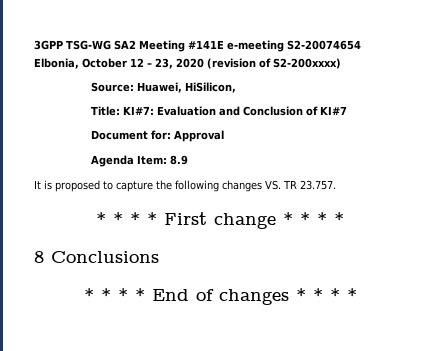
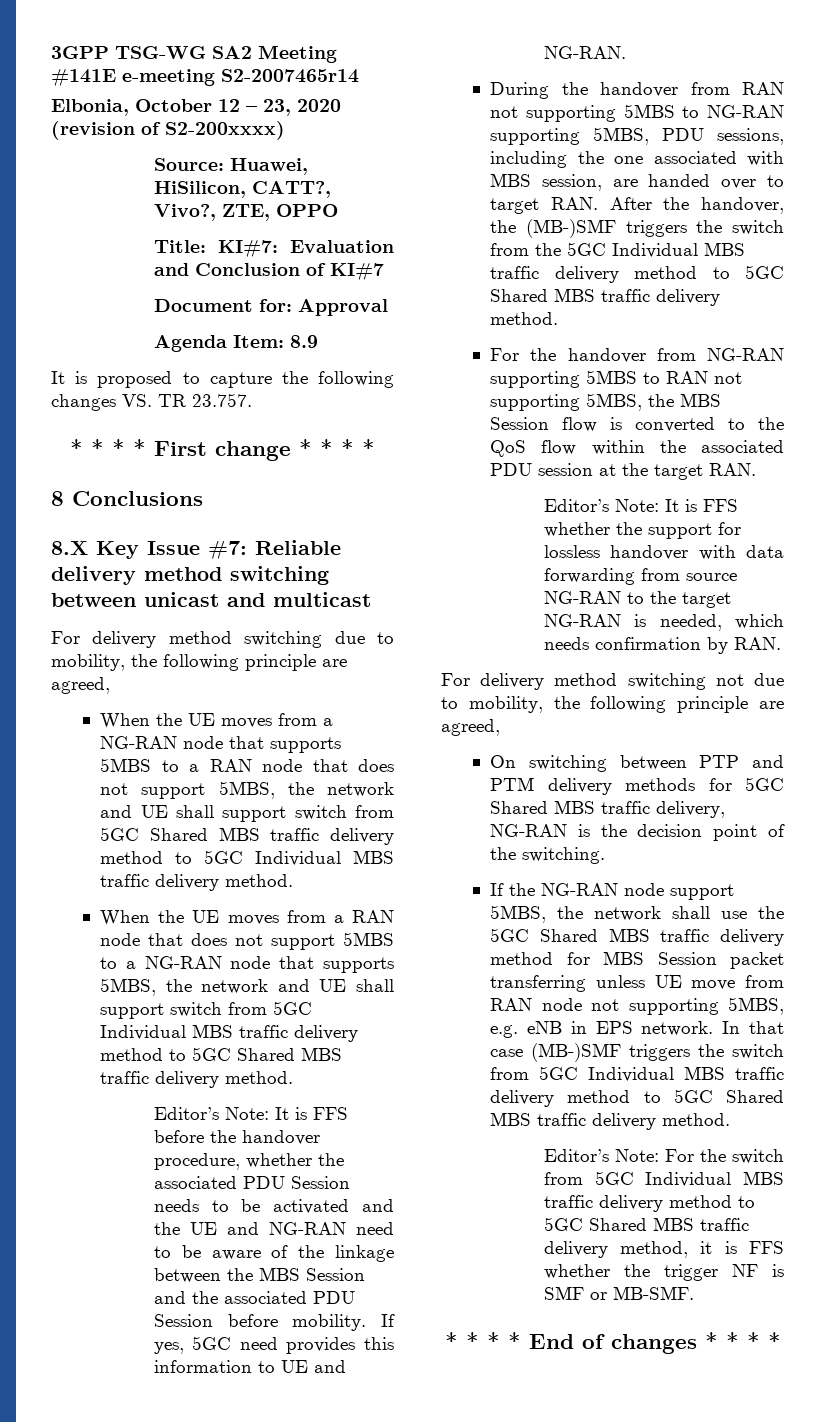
[287,40,361,50] S2-20074654 -> [221,69,359,83] S2-2007465r14
(236, 87) none -> [251,181,331,198] [153,204,338,221] CATT?, Vivo?, ZTE, OPPO
(159, 257) none -> [51,540,341,560] [51,566,329,585] [51,592,371,607] [51,631,394,648] [51,654,347,671] [51,677,110,694] [100,713,334,729] [100,736,342,753] [100,758,394,772] [100,781,394,799] [100,805,394,822] [100,827,394,845] [100,850,394,866] [100,874,294,891] [100,910,394,926] [100,932,394,950] [100,956,394,973] [100,978,394,996] [100,1001,313,1019] [100,1024,359,1042] [100,1047,343,1061] [100,1071,294,1088] [153,1107,348,1120] [153,1130,320,1145] [153,1153,344,1170] [153,1176,350,1189] [153,1199,394,1214] [153,1222,394,1235] [153,1245,394,1262] [153,1267,365,1283] [153,1291,355,1304] [153,1314,395,1331] [153,1336,394,1354] [153,1360,346,1373] [543,46,626,59] [490,82,784,99] [490,104,784,122] [490,127,784,145] [490,151,784,168] [490,173,784,191] [490,197,784,214] [490,219,784,238] [490,242,746,258] [490,265,784,283] [490,288,721,306] [490,312,559,325] [490,348,784,363] [490,370,743,388] [490,393,722,411] [490,417,784,432] [490,440,784,457] [490,463,757,480] [543,499,738,512] [543,522,741,539] [543,545,784,560] [543,568,737,585] [543,591,731,608] [543,614,784,631] [543,637,781,654] [441,673,784,690] [441,696,784,713] [441,719,500,736] [490,755,784,772] [490,777,784,795] [490,800,726,818] [490,824,785,841] [490,847,606,864] [490,883,735,900] [490,905,784,923] [490,928,784,946] [490,951,784,969] [490,975,784,992] [490,997,784,1015] [490,1021,784,1038] [490,1043,784,1062] [490,1066,784,1082] [490,1089,784,1107] [490,1112,731,1130] [543,1149,784,1164] [543,1171,784,1187] [543,1195,755,1212] [543,1217,749,1231] [543,1241,784,1258] [543,1264,784,1281] [543,1286,694,1300] // 8.X Key Issue #7: Reliable delivery method switching between unicast and multicast // For delivery method switching due to mobility, the following principle are agreed, // When the UE moves from a NG-RAN node that supports 5MBS to a RAN node that does not support 5MBS, the network and UE shall support switch from 5GC Shared MBS traffic delivery method to 5GC Individual MBS traffic delivery method. // When the UE moves from a RAN node that does not support 5MBS to a NG-RAN node that supports 5MBS, the network and UE shall support switch from 5GC Individual MBS traffic delivery method to 5GC Shared MBS traffic delivery method. // Editor’s Note: It is FFS before the handover procedure, whether the associated PDU Session needs to be activated and the UE and NG-RAN need to be aware of the linkage between the MBS Session and the associated PDU Session before mobility. If yes, 5GC need provides this information to UE and NG-RAN. // During the handover from RAN not supporting 5MBS to NG-RAN supporting 5MBS, PDU sessions, including the one associated with MBS session, are handed over to target RAN. After the handover, the (MB-)SMF triggers the switch from the 5GC Individual MBS traffic delivery method to 5GC Shared MBS traffic delivery method. // For the handover from NG-RAN supporting 5MBS to RAN not supporting 5MBS, the MBS Session flow is converted to the QoS flow within the associated PDU session at the target RAN. // Editor’s Note: It is FFS whether the support for lossless handover with data forwarding from source NG-RAN to the target NG-RAN is needed, which needs confirmation by RAN. // For delivery method switching not due to mobility, the following principle are agreed, // On switching between PTP and PTM delivery methods for 5GC Shared MBS traffic delivery, NG-RAN is the decision point of the switching. // If the NG-RAN node support 5MBS, the network shall use the 5GC Shared MBS traffic delivery method for MBS Session packet transferring unless UE move from RAN node not supporting 5MBS, e.g. eNB in EPS network. In that case (MB-)SMF triggers the switch from 5GC Individual MBS traffic delivery method to 5GC Shared MBS traffic delivery method. // Editor’s Note: For the switch from 5GC Individual MBS traffic delivery method to 5GC Shared MBS traffic delivery method, it is FFS whether the trigger NF is SMF or MB-SMF.

